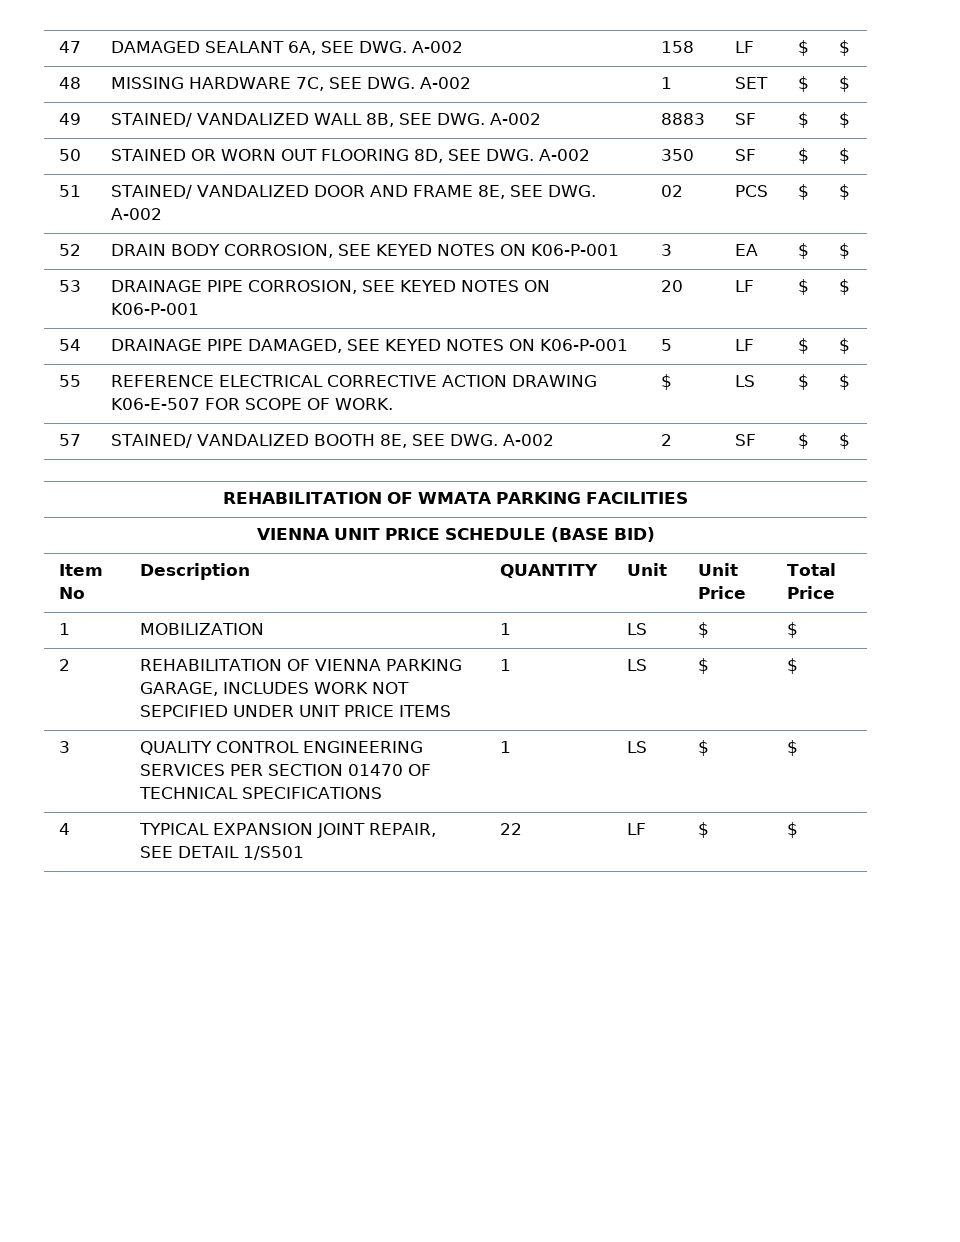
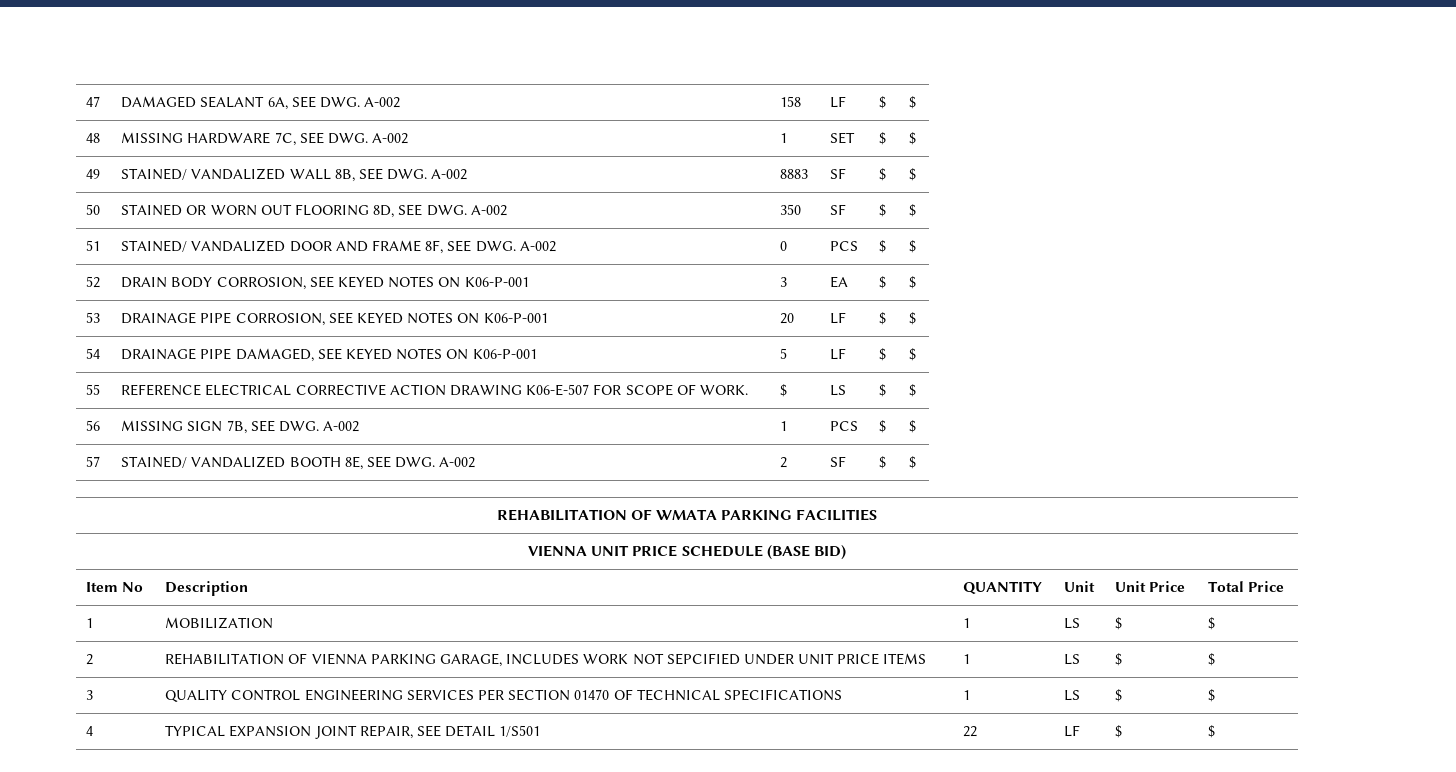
[477,185,596,199] [110,208,162,220] [660,185,683,197] 8E, SEE DWG. A-002 | 02 -> [425,240,556,254] [780,241,788,251] 8F, SEE DWG. A-002 | 0
(850, 382) none -> [86,420,101,431] [121,420,360,434] [780,421,788,431] [830,421,859,431] [879,420,887,433] [909,420,917,433] // 56 | MISSING SIGN 7B, SEE DWG. A-002 | 1 | PCS | $ | $

